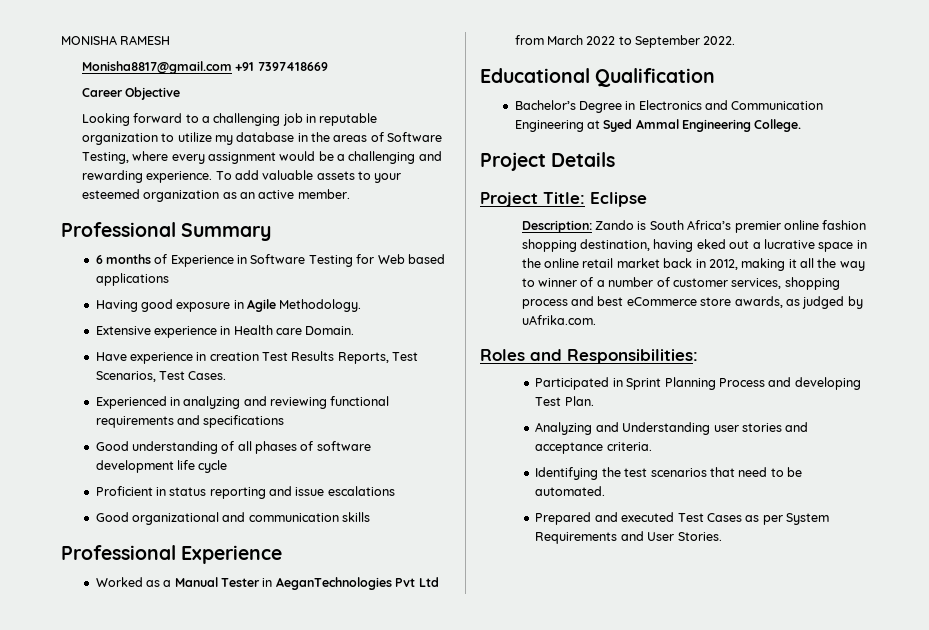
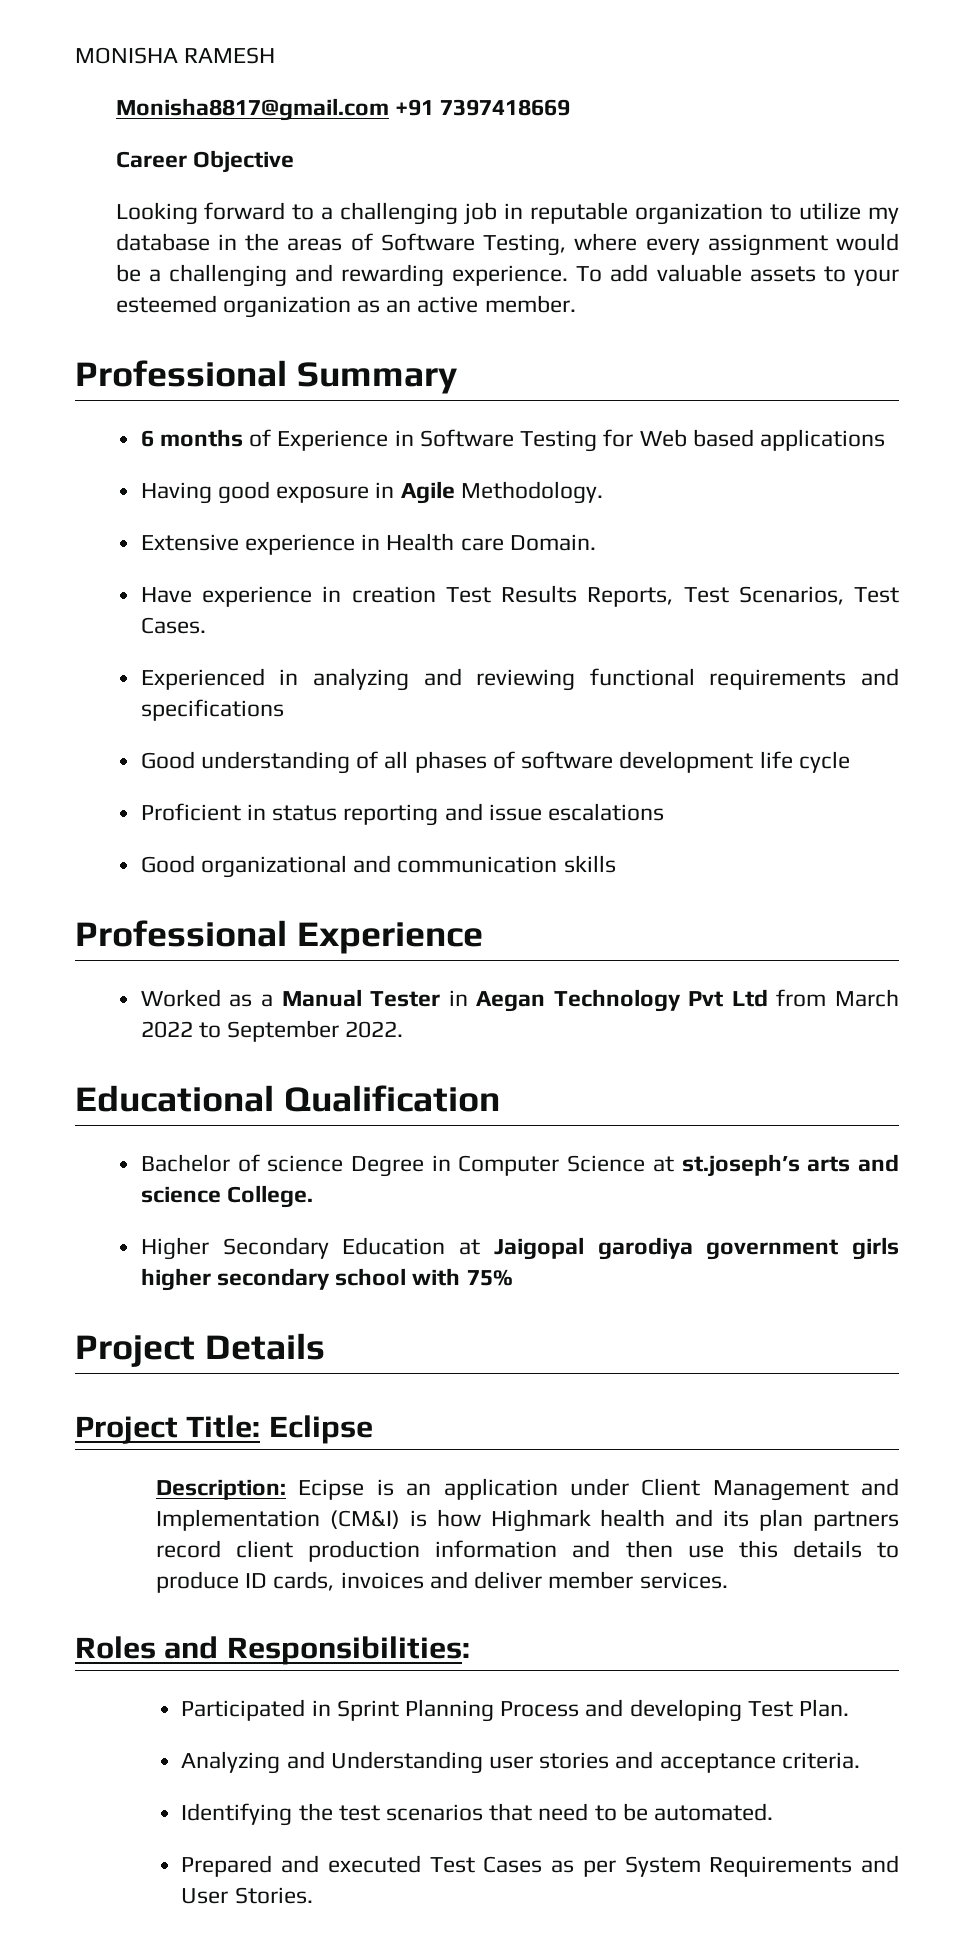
[275,577,392,590] AeganTechnologies -> [476,989,681,1012] Aegan Technology
[514,100,824,113] [514,119,802,132] Bachelor’s Degree in Electronics and Communication Engineering at Syed Ammal Engineering College. -> [140,1154,899,1177] [140,1185,314,1208] [140,1237,899,1260] [140,1268,513,1291] Bachelor of science Degree in Computer Science at st.joseph’s arts and science College. // Higher Secondary Education at Jaigopal garodiya government girls higher secondary school with 75%
[594,220,867,233] [521,239,867,252] [521,258,865,271] [521,277,840,290] [521,296,863,309] [521,315,596,325] Zando is South Africa’s premier online fashion shopping destination, having eked out a lucrative space in the online retail market back in 2012, making it all the way to winner of a number of customer services, shopping process and best eCommerce store awards, as judged by uAfrika.com. -> [298,1478,899,1501] [156,1509,900,1532] [156,1540,899,1562] [156,1571,728,1593] Ecipse is an application under Client Management and Implementation (CM&I) is how Highmark health and its plan partners record client production information and then use this details to produce ID cards, invoices and deliver member services.

